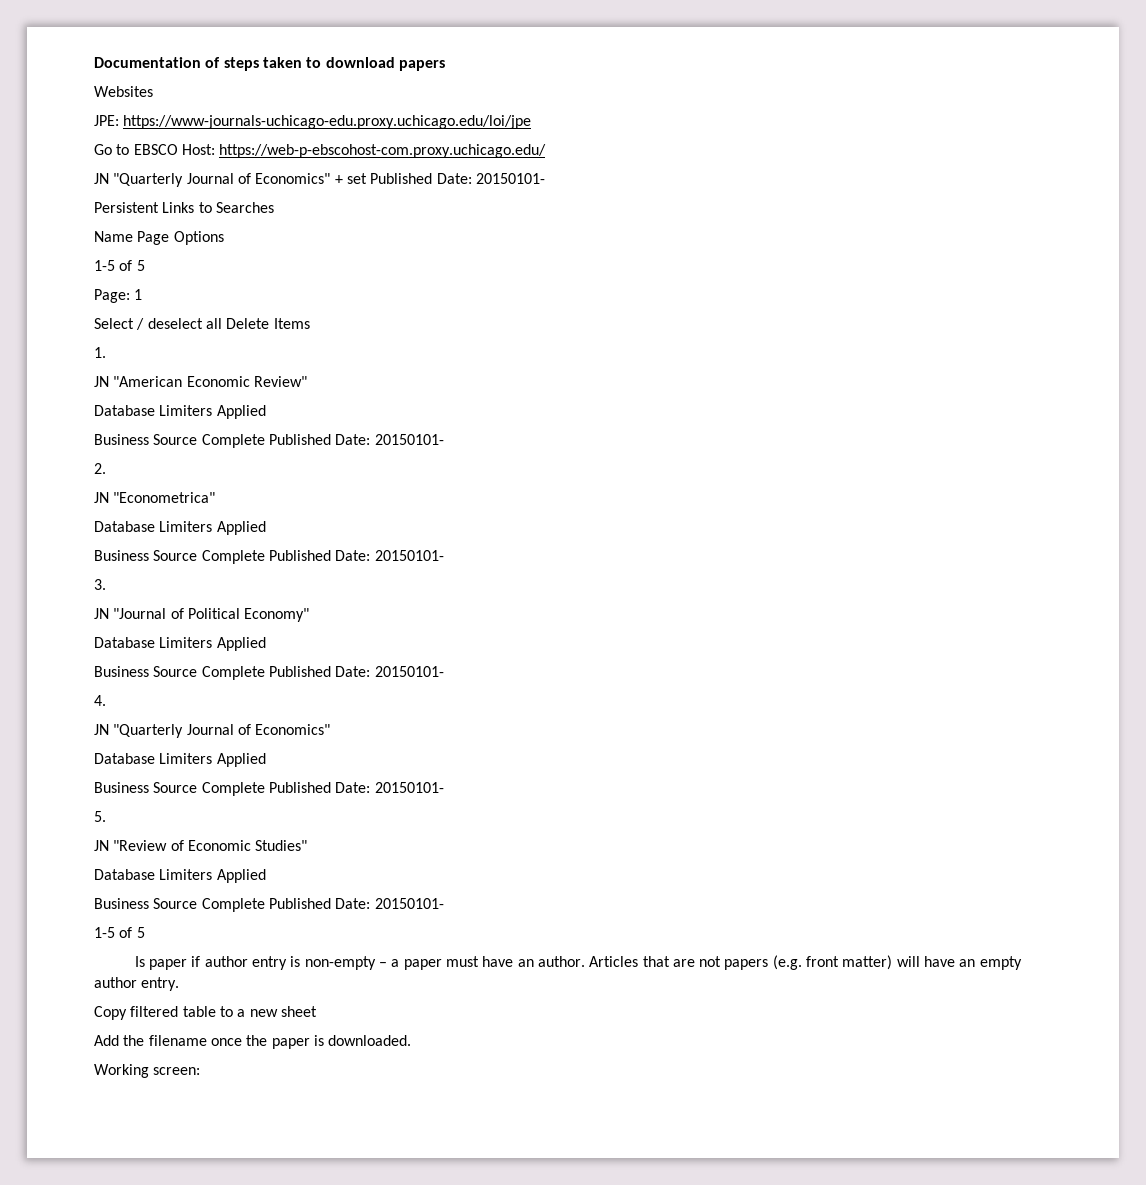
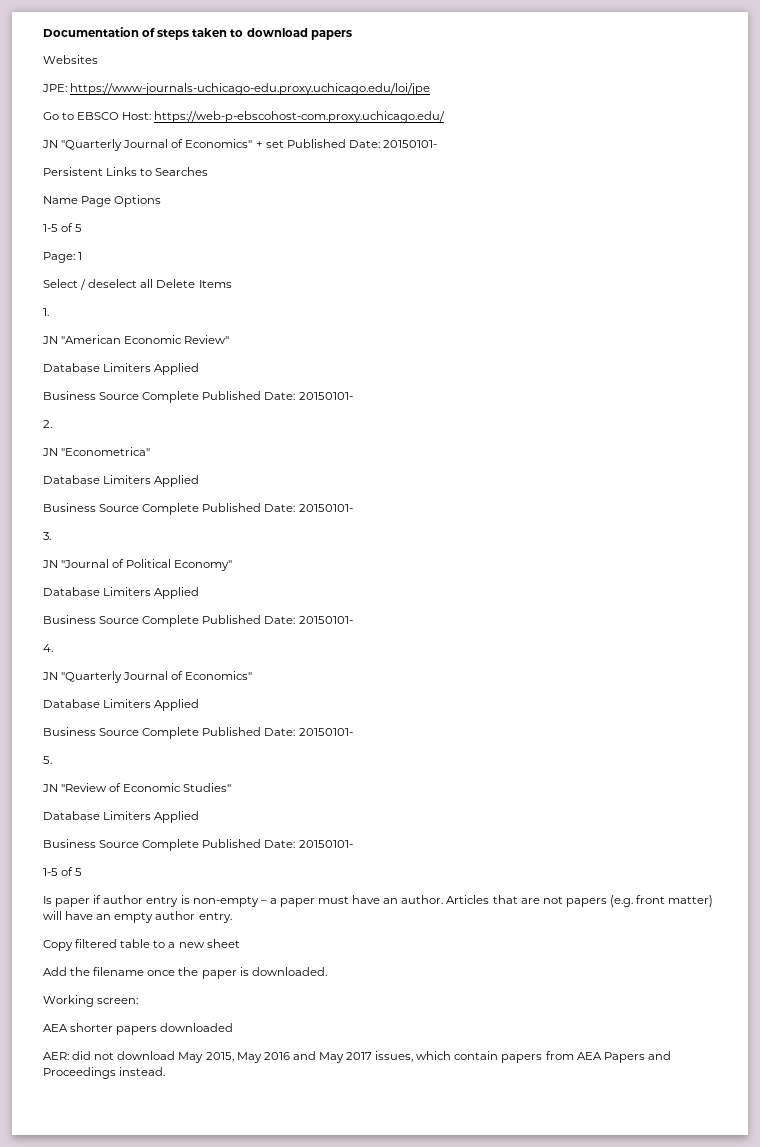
(201, 1071) none -> [43,1023,234,1035] [43,1051,671,1063] [43,1067,166,1079] // AEA shorter papers downloaded // AER: did not download May 2015, May 2016 and May 2017 issues, which contain papers from AEA Papers and Proceedings instead.

